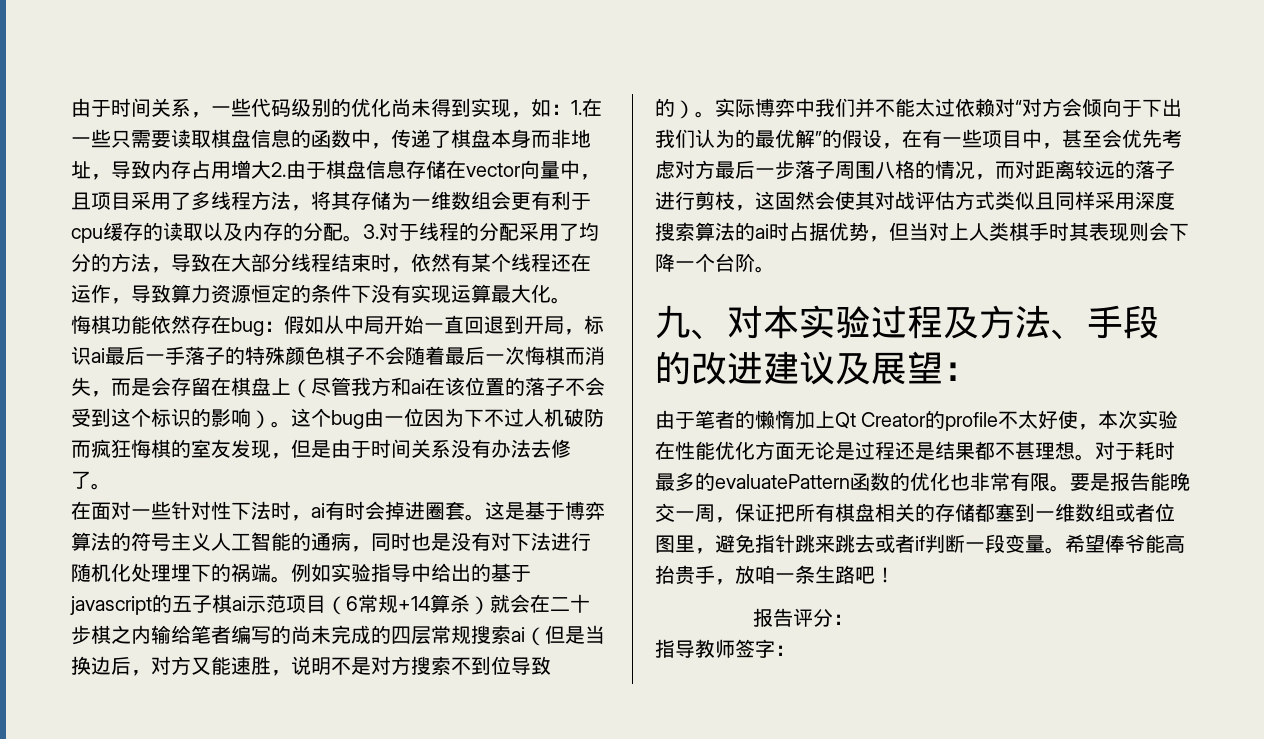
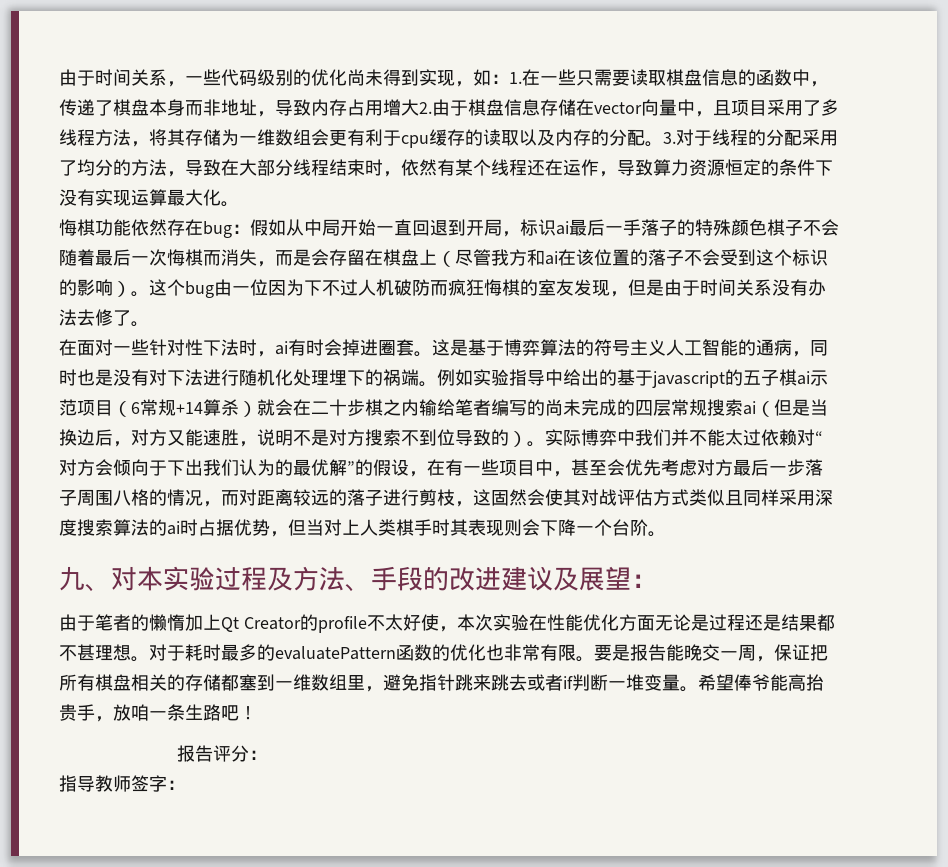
[1115,503,1175,522] [655,535,675,553] 或者位图 -> (347, 682) none
[985,534,1005,553] 段 -> [626,674,644,691] 堆

